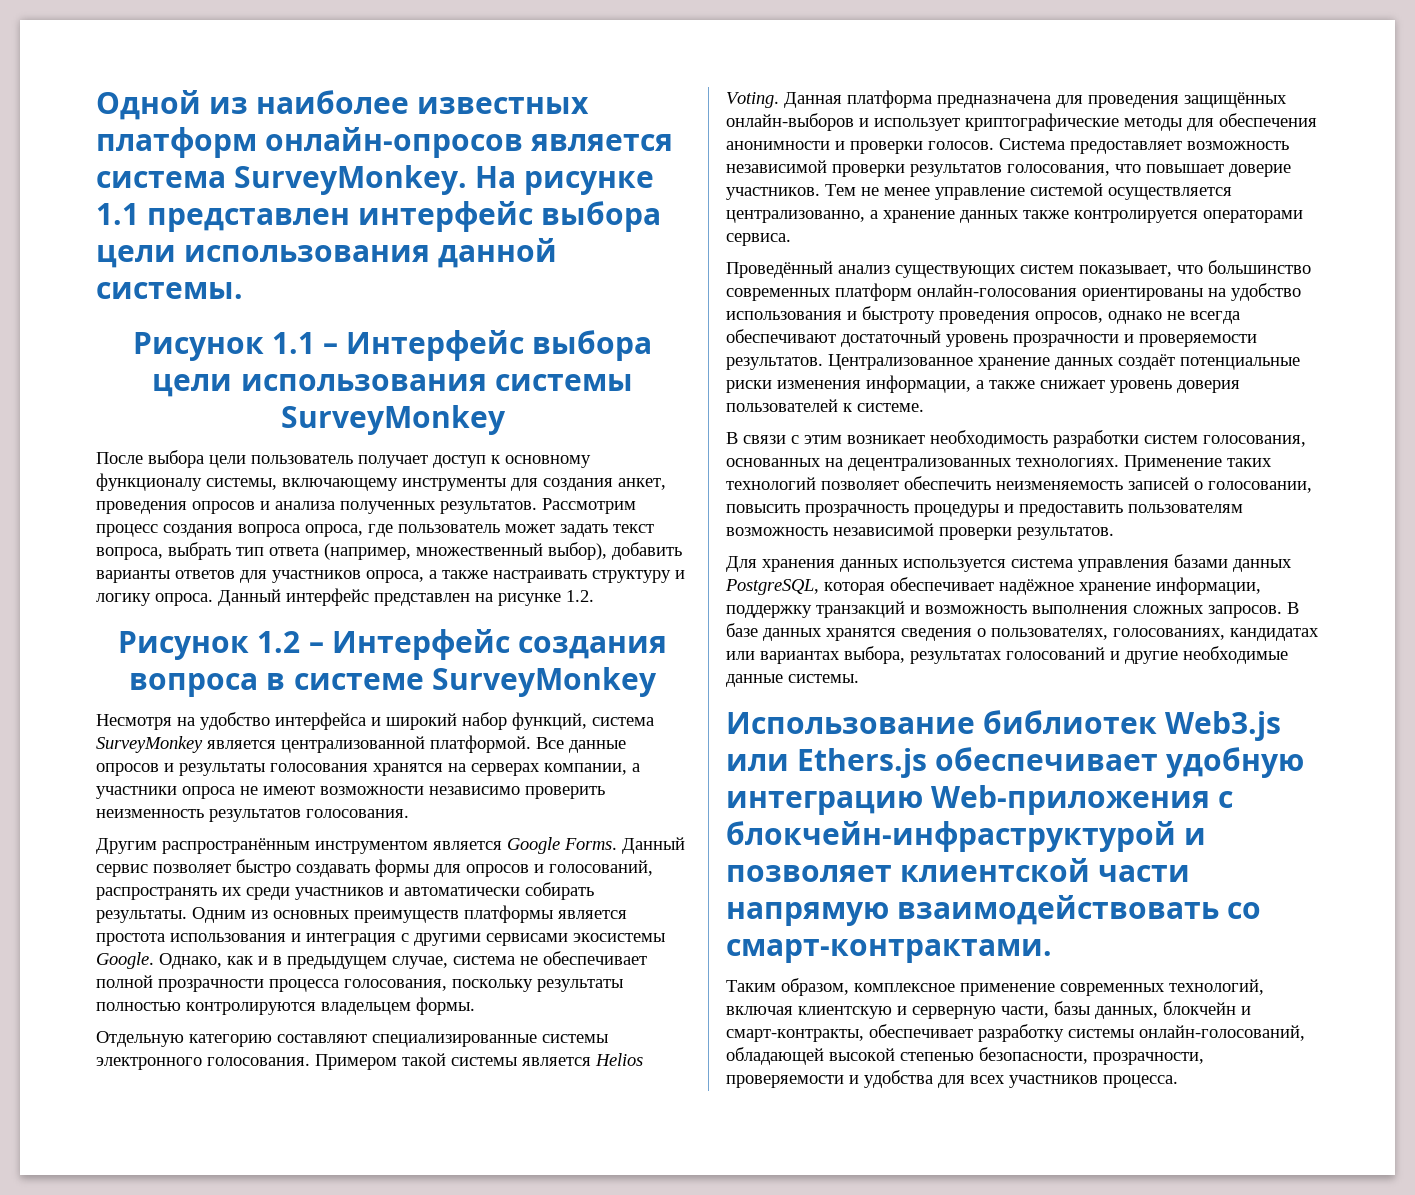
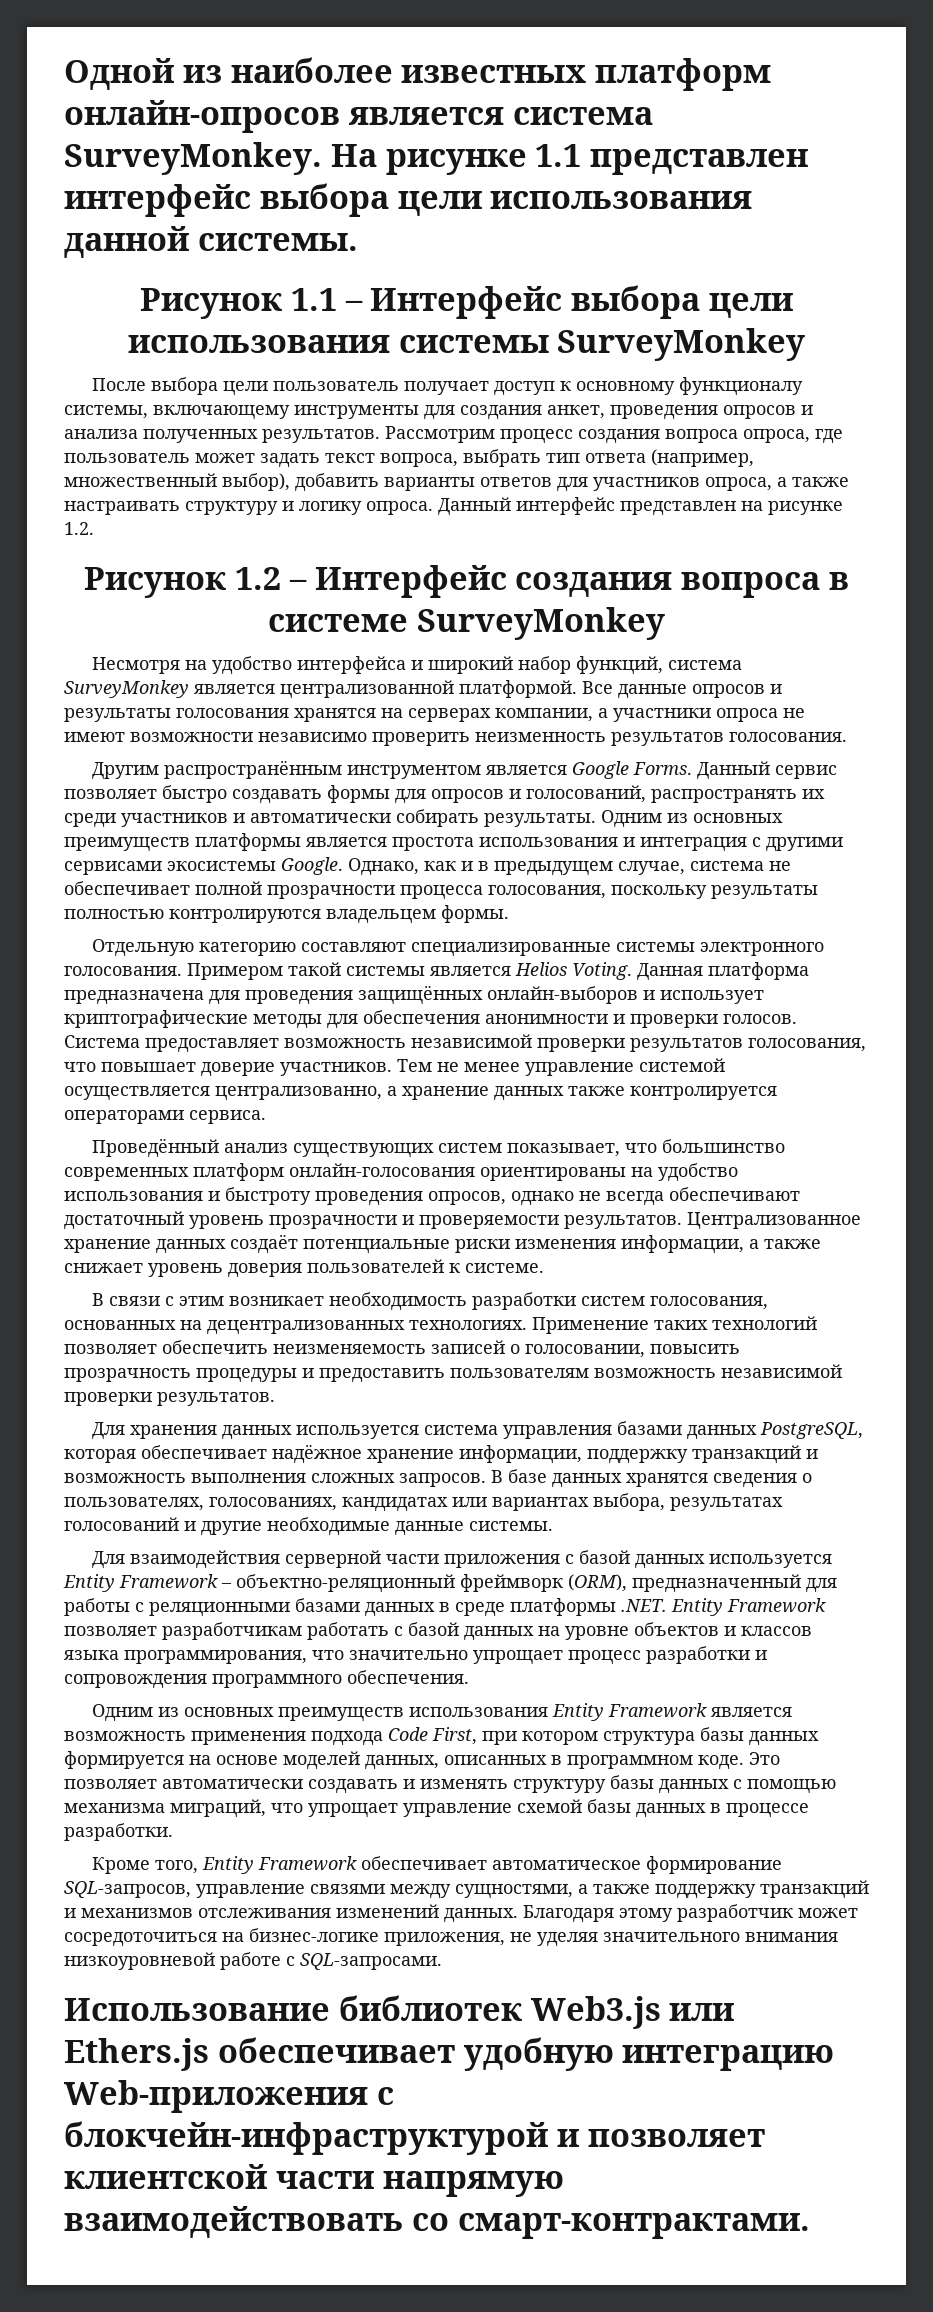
(859, 678) none -> [91,1550,832,1569] [63,1574,837,1593] [64,1598,826,1617] [64,1622,812,1641] [64,1646,767,1665] [64,1670,469,1689] [91,1703,792,1722] [64,1727,819,1746] [64,1751,780,1770] [64,1775,836,1794] [64,1799,809,1818] [64,1823,173,1841] [91,1856,782,1874] [64,1880,869,1899] [64,1904,858,1923] [64,1928,838,1947] [64,1952,442,1970] // Для взаимодействия серверной части приложения с базой данных используется Entity Framework – объектно-реляционный фреймворк (ORM), предназначенный для работы с реляционными базами данных в среде платформы .NET. Entity Framework позволяет разработчикам работать с базой данных на уровне объектов и классов языка программирования, что значительно упрощает процесс разработки и сопровождения программного обеспечения. // Одним из основных преимуществ использования Entity Framework является возможность применения подхода Code First, при котором структура базы данных формируется на основе моделей данных, описанных в программном коде. Это позволяет автоматически создавать и изменять структуру базы данных с помощью механизма миграций, что упрощает управление схемой базы данных в процессе разработки. // Кроме того, Entity Framework обеспечивает автоматическое формирование SQL-запросов, управление связями между сущностями, а также поддержку транзакций и механизмов отслеживания изменений данных. Благодаря этому разработчик может сосредоточиться на бизнес-логике приложения, не уделяя значительного внимания низкоуровневой работе с SQL-запросами.
[726,978,1264,996] [726,1001,1251,1019] [726,1024,1305,1042] [726,1047,1204,1065] [726,1070,1178,1088] // Таким образом, комплексное применение современных технологий, включая клиентскую и серверную части, базы данных, блокчейн и смарт-контракты, обеспечивает разработку системы онлайн-голосований, обладающей высокой степенью безопасности, прозрачности, проверяемости и удобства для всех участников процесса. -> (810, 2226) none

